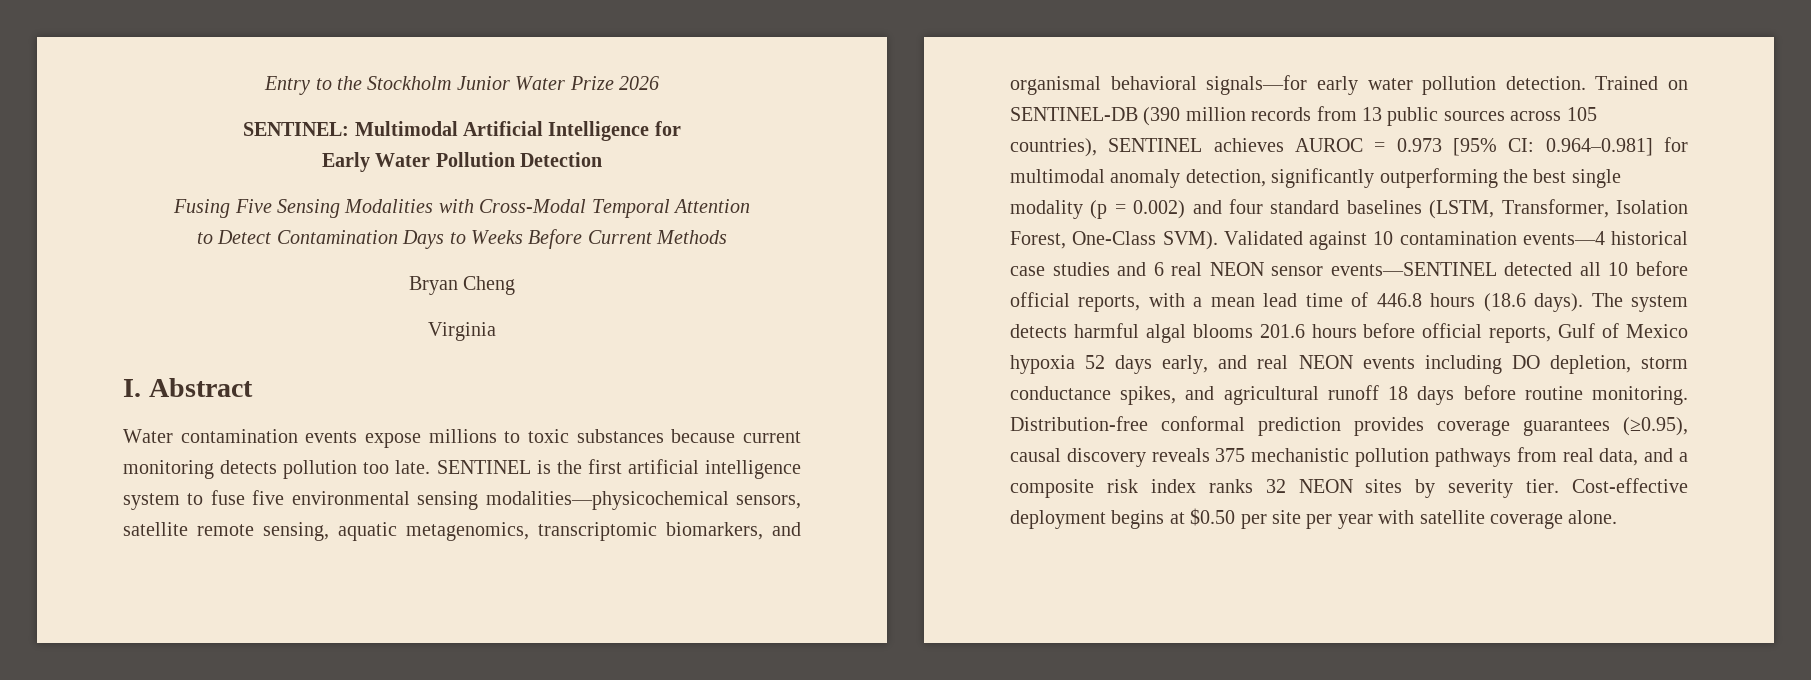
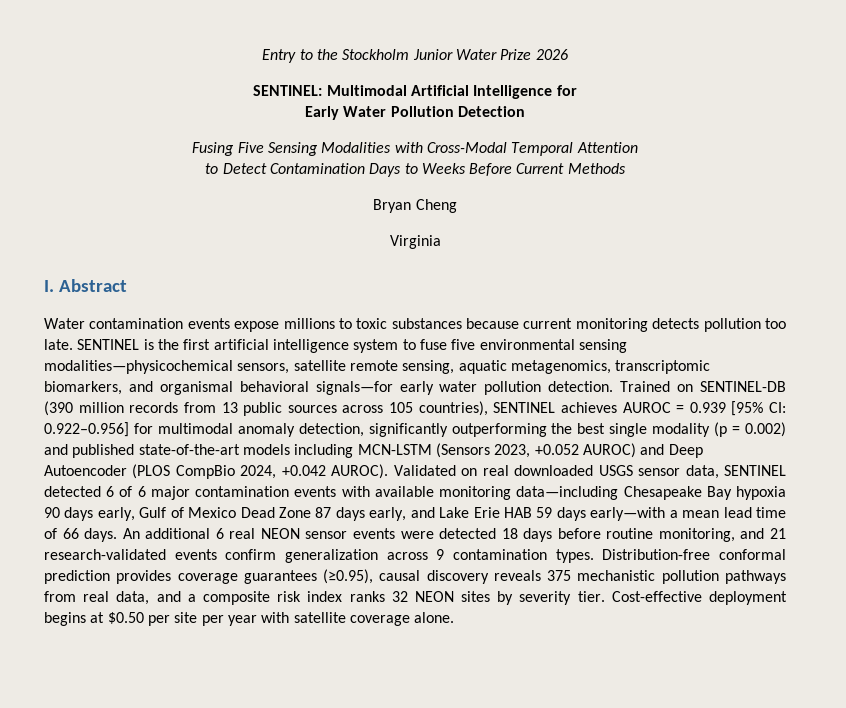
[1396,138,1442,152] 0.973 -> [689,402,726,413] 0.939
[1545,138,1653,156] 0.964–0.981] -> [44,422,129,437] 0.922–0.956]
[1229,199,1688,219] [1010,231,1688,250] [1010,261,1688,276] [1010,292,1185,312] four standard baselines (LSTM, Transformer, Isolation Forest, One-Class SVM). Validated against 10 contamination events—4 historical case studies and 6 real NEON sensor events—SENTINEL detected all 10 before official reports, with -> [72,443,703,458] [44,464,786,479] [44,486,787,500] [44,507,666,521] published state-of-the-art models including MCN-LSTM (Sensors 2023, +0.052 AUROC) and Deep Autoencoder (PLOS CompBio 2024, +0.042 AUROC). Validated on real downloaded USGS sensor data, SENTINEL detected 6 of 6 major contamination events with available monitoring data—including Chesapeake Bay hypoxia 90 days early, Gulf of Mexico Dead Zone 87 days early, and Lake Erie HAB 59 days early—with
[1376,293,1688,312] [1010,323,1688,343] [1010,355,1689,374] [1010,385,1688,405] 446.8 hours (18.6 days). The system detects harmful algal blooms 201.6 hours before official reports, Gulf of Mexico hypoxia 52 days early, and real NEON events including DO depletion, storm conductance spikes, and agricultural runoff 18 days before routine monitoring. -> [62,528,786,542] [44,549,594,563] 66 days. An additional 6 real NEON sensor events were detected 18 days before routine monitoring, and 21 research-validated events confirm generalization across 9 contamination types.

